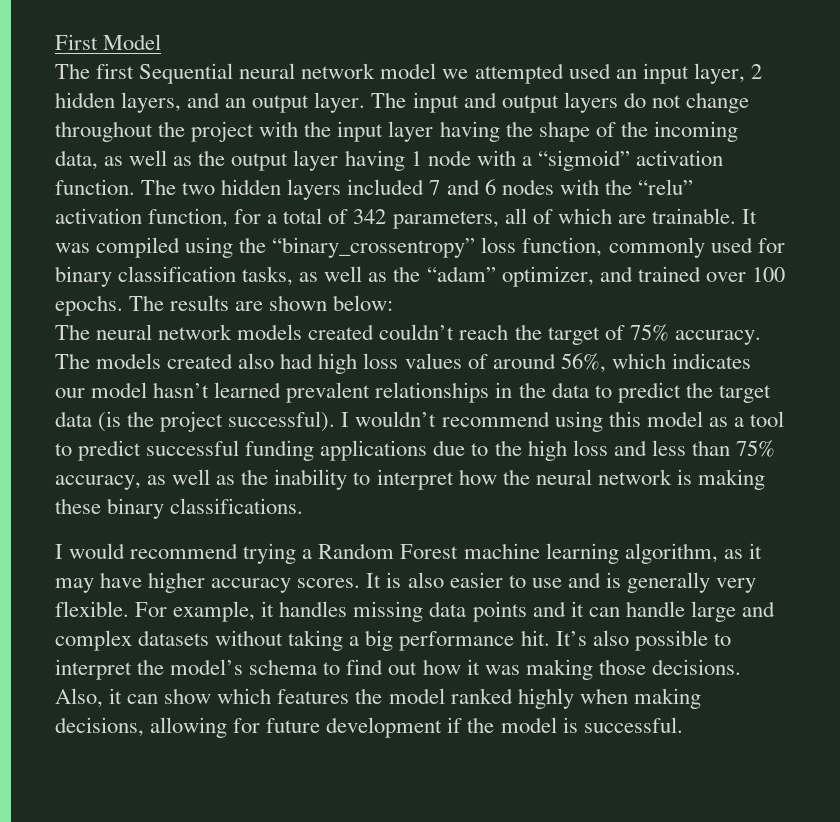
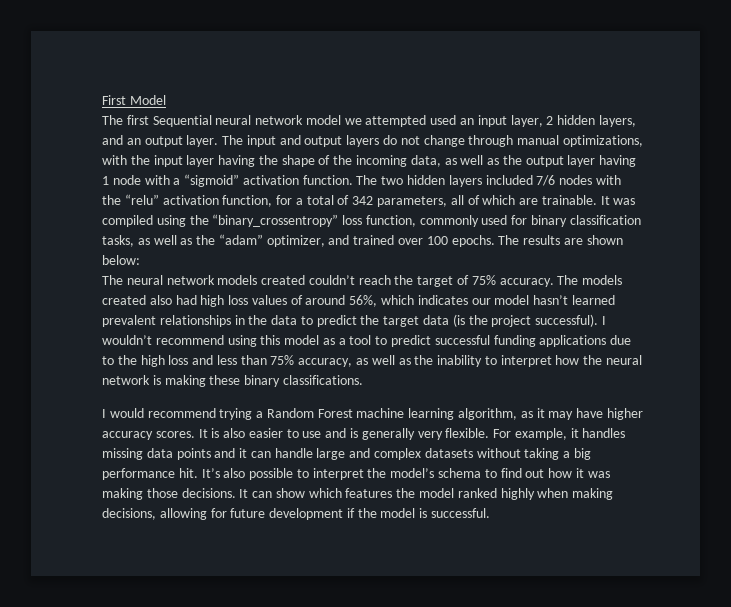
[55,121,255,142] throughout the project -> [468,135,643,147] through manual optimizations,
[429,179,496,195] 7 and 6 -> [536,175,556,186] 7/6
[55,688,123,708] Also, it -> [239,489,249,498] It

